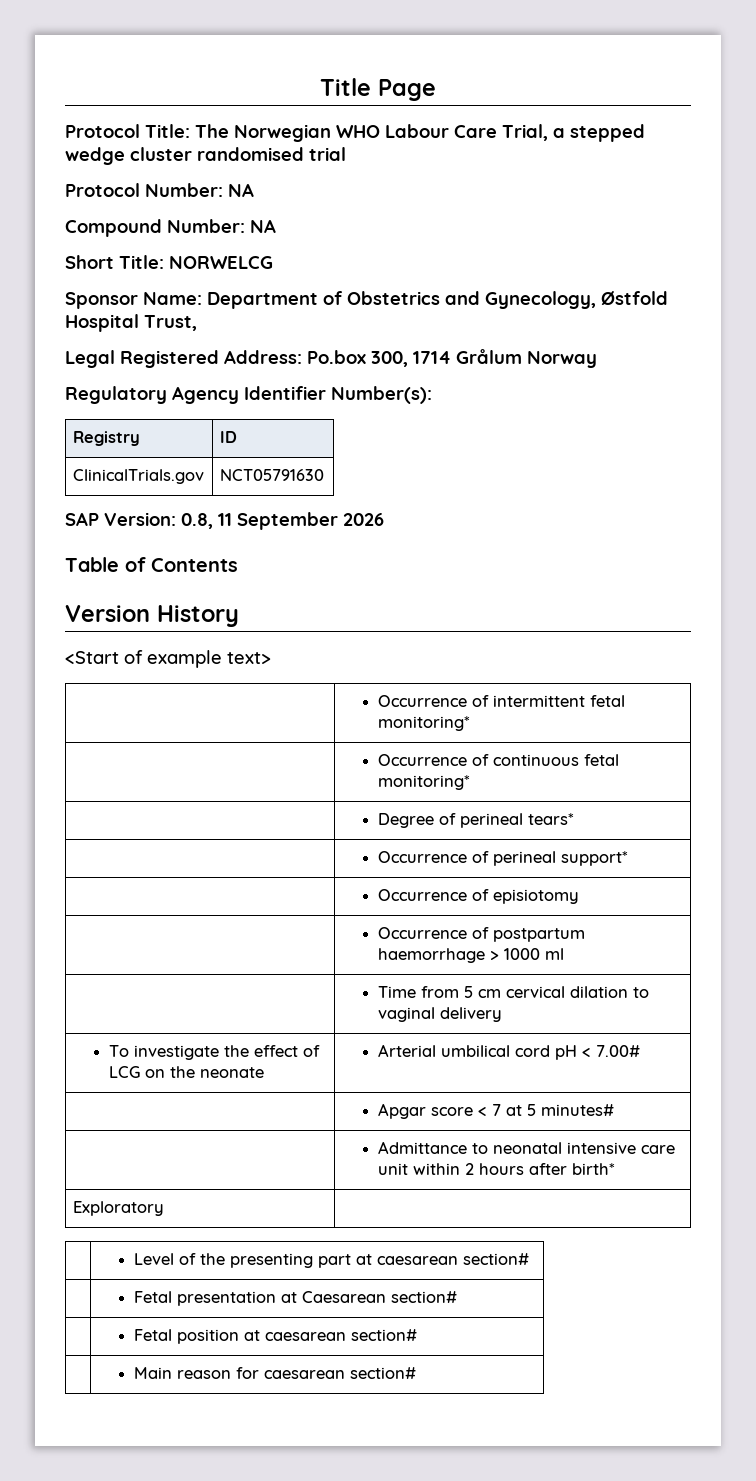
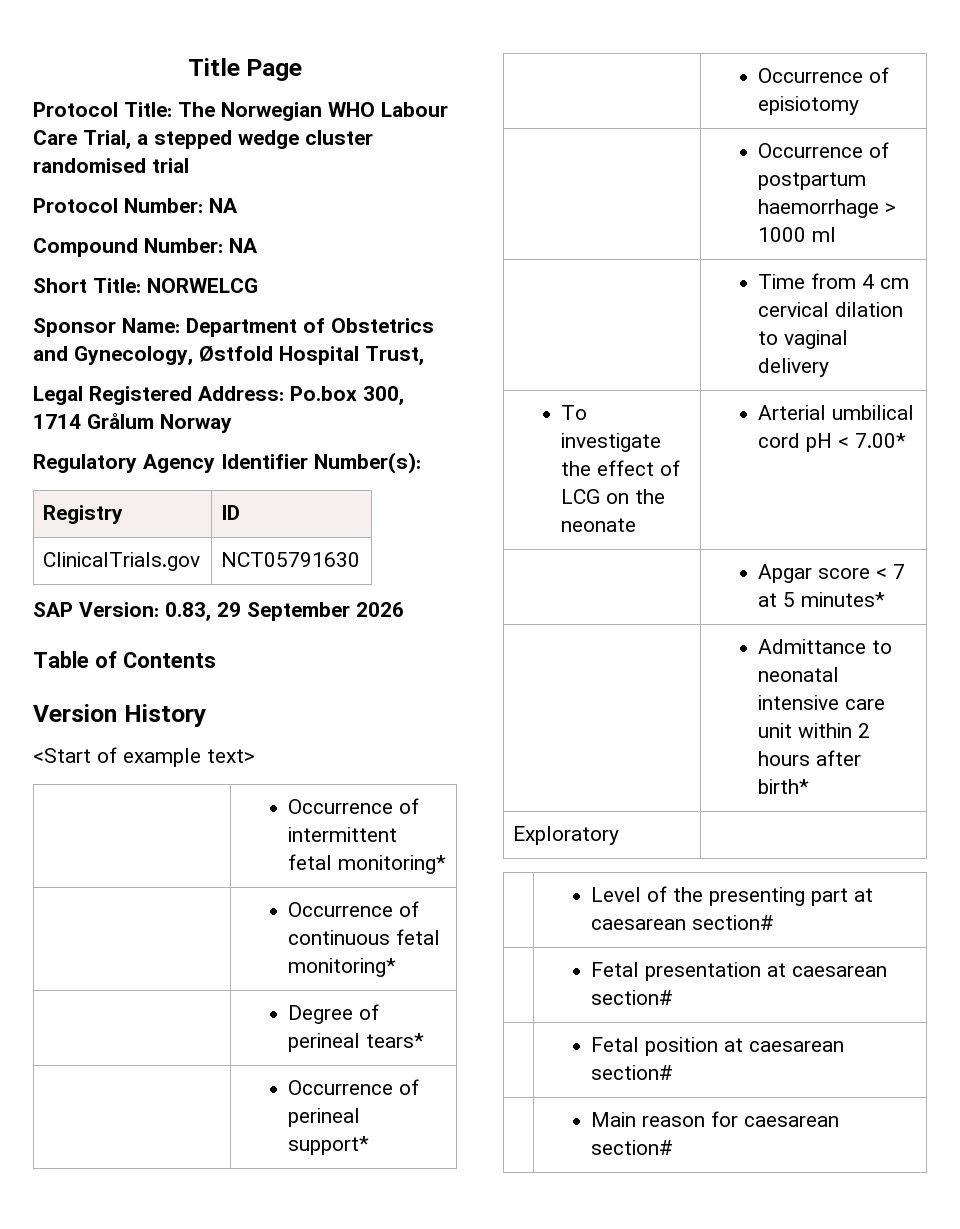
[181,513,232,529] 0.8, 11 -> [165,602,241,621] 0.83, 29
[463,986,473,998] 5 -> [862,274,875,289] 4
[595,1045,640,1057] 7.00# -> [855,433,907,448] 7.00*
[540,1104,614,1116] minutes# -> [801,592,886,607] minutes*
[301,1291,386,1303] Caesarean -> [792,966,888,977] caesarean

